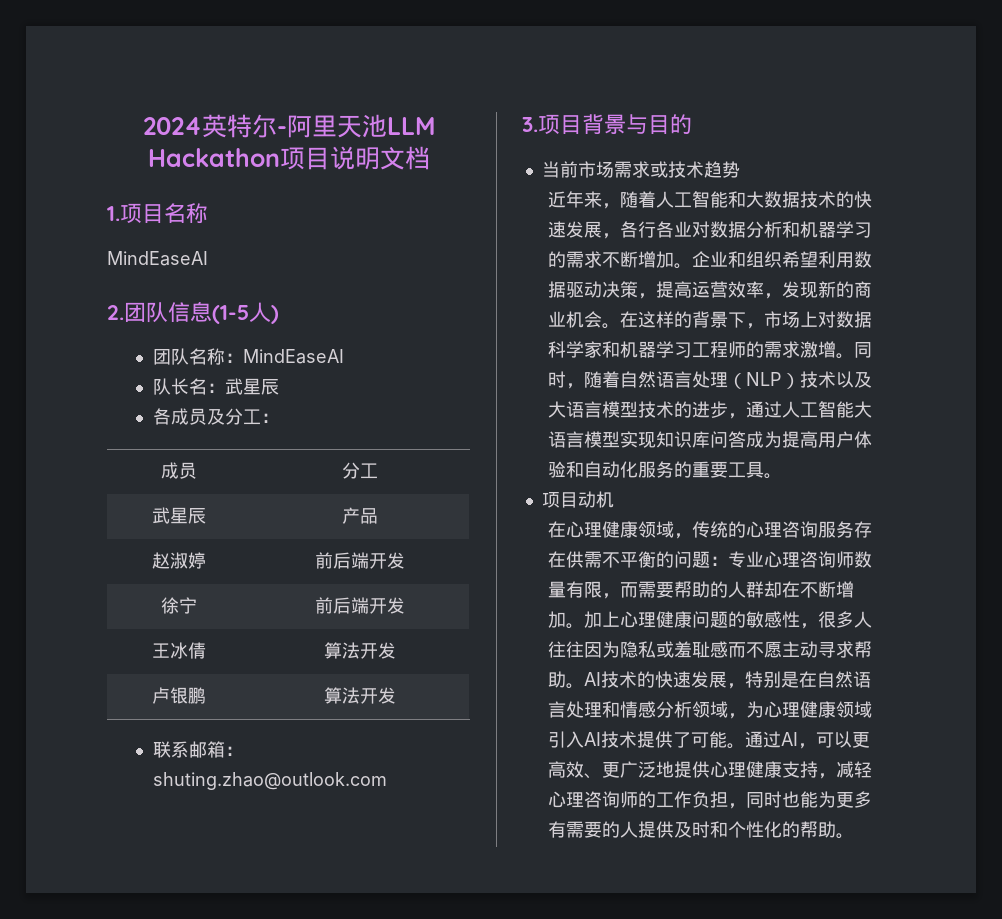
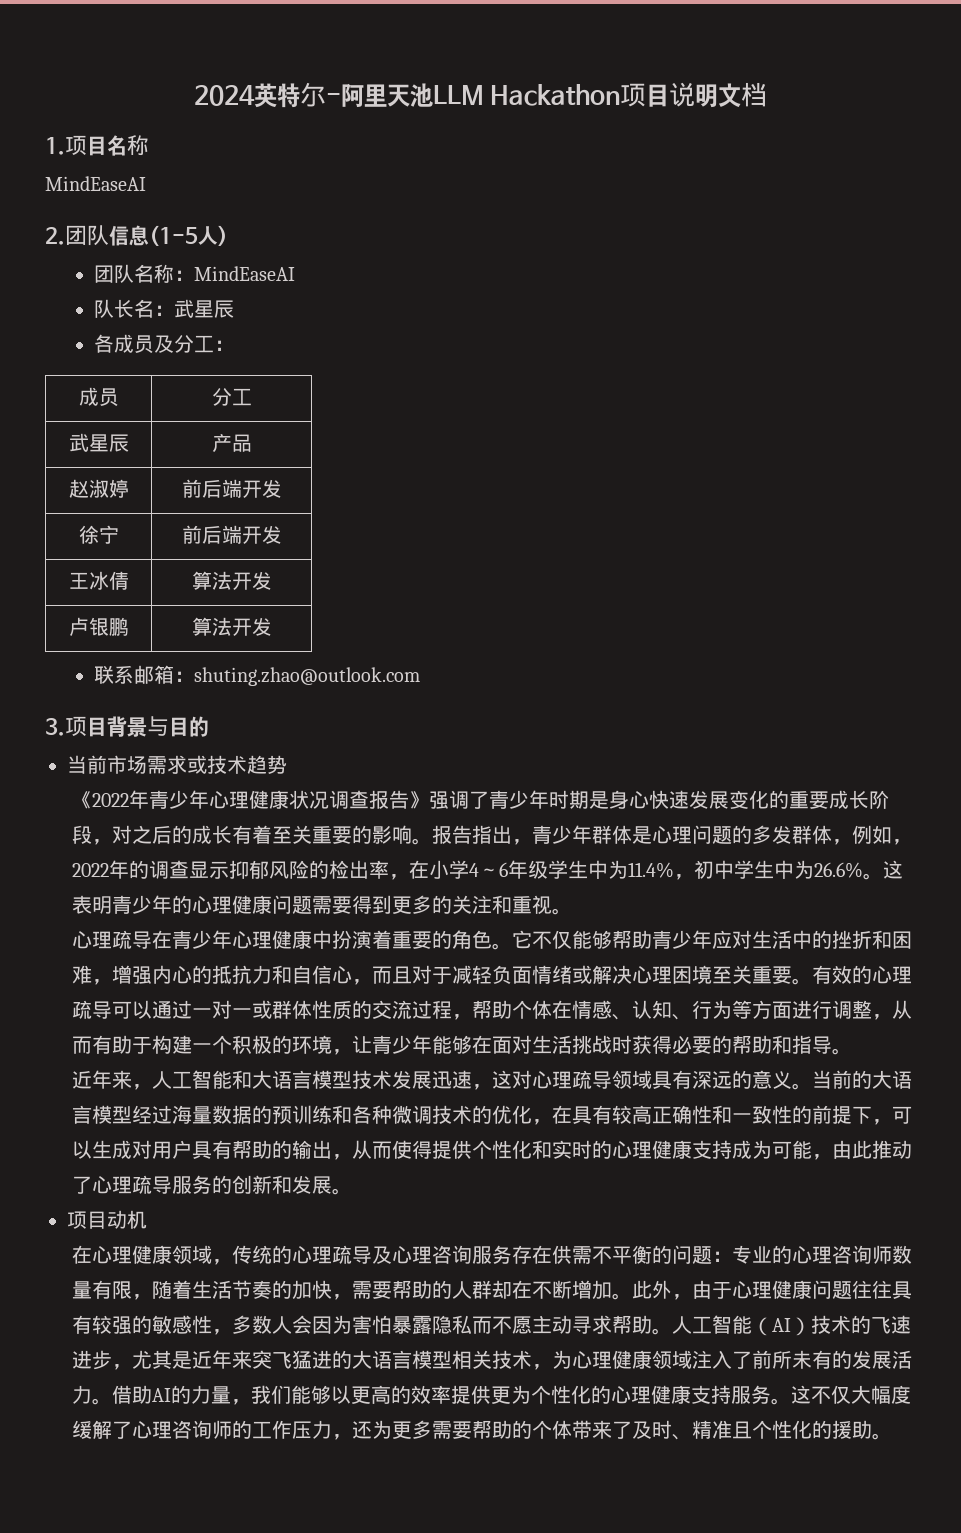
(740, 169) none -> [71,790,889,809] [71,825,912,845] [71,860,903,880] [71,895,572,915] [71,930,912,950] [71,965,912,985] [71,1000,912,1020] [71,1035,852,1055] // 《2022年青少年心理健康状况调查报告》强调了青少年时期是身心快速发展变化的重要成长阶段，对之后的成长有着至关重要的影响。报告指出，青少年群体是心理问题的多发群体，例如，2022年的调查显示抑郁风险的检出率，在小学4～6年级学生中为11.4%，初中学生中为26.6%。这表明青少年的心理健康问题需要得到更多的关注和重视。 // 心理疏导在青少年心理健康中扮演着重要的角色。它不仅能够帮助青少年应对生活中的挫折和困难，增强内心的抵抗力和自信心，而且对于减轻负面情绪或解决心理困境至关重要。有效的心理疏导可以通过一对一或群体性质的交流过程，帮助个体在情感、认知、行为等方面进行调整，从而有助于构建一个积极的环境，让青少年能够在面对生活挑战时获得必要的帮助和指导。
[619,191,656,208] 随着 -> (152, 1087) none
[763,191,872,208] [547,221,872,239] [547,251,872,269] [547,281,872,299] [547,311,872,329] [547,341,872,359] [547,371,872,389] [547,401,872,419] [547,431,872,448] [547,461,764,478] 数据技术的快速发展，各行各业对数据分析和机器学习的需求不断增加。企业和组织希望利用数据驱动决策，提高运营效率，发现新的商业机会。在这样的背景下，市场上对数据科学家和机器学习工程师的需求激增。同时，随着自然语言处理（NLP）技术以及大语言模型技术的进步，通过人工智能大语言模型实现知识库问答成为提高用户体验和自动化服务的重要工具 -> [271,1070,912,1090] [71,1105,912,1125] [71,1140,912,1160] [71,1175,332,1194] 语言模型技术发展迅速，这对心理疏导领域具有深远的意义。当前的大语言模型经过海量数据的预训练和各种微调技术的优化，在具有较高正确性和一致性的前提下，可以生成对用户具有帮助的输出，从而使得提供个性化和实时的心理健康支持成为可能，由此推动了心理疏导服务的创新和发展
(782, 530) none -> [331,1245,432,1264] 疏导及心理
(764, 559) none -> [771,1245,792,1264] 的
[619,582,638,598] 而 -> [151,1280,352,1300] 随着生活节奏的加快，
[583,611,872,629] [547,641,728,658] 加上心理健康问题的敏感性，很多人往往因为隐私或羞耻感 -> [631,1280,912,1300] [71,1315,472,1335] 此外，由于心理健康问题往往具有较强的敏感性，多数人会因为害怕暴露隐私
[583,671,871,689] [547,701,872,719] [547,731,870,749] [547,761,872,779] [547,791,872,809] [547,821,818,838] AI技术的快速发展，特别是在自然语言处理和情感分析领域，为心理健康领域引入AI技术提供了可能。通过AI，可以更高效、更广泛地提供心理健康支持，减轻心理咨询师的工作负担，同时也能为更多有需要的人提供及时和个性化的帮 -> [671,1315,911,1336] [71,1350,912,1370] [71,1385,911,1405] [71,1420,852,1440] 人工智能（AI）技术的飞速进步，尤其是近年来突飞猛进的大语言模型相关技术，为心理健康领域注入了前所未有的发展活力。借助AI的力量，我们能够以更高的效率提供更为个性化的心理健康支持服务。这不仅大幅度缓解了心理咨询师的工作压力，还为更多需要帮助的个体带来了及时、精准且个性化的援

